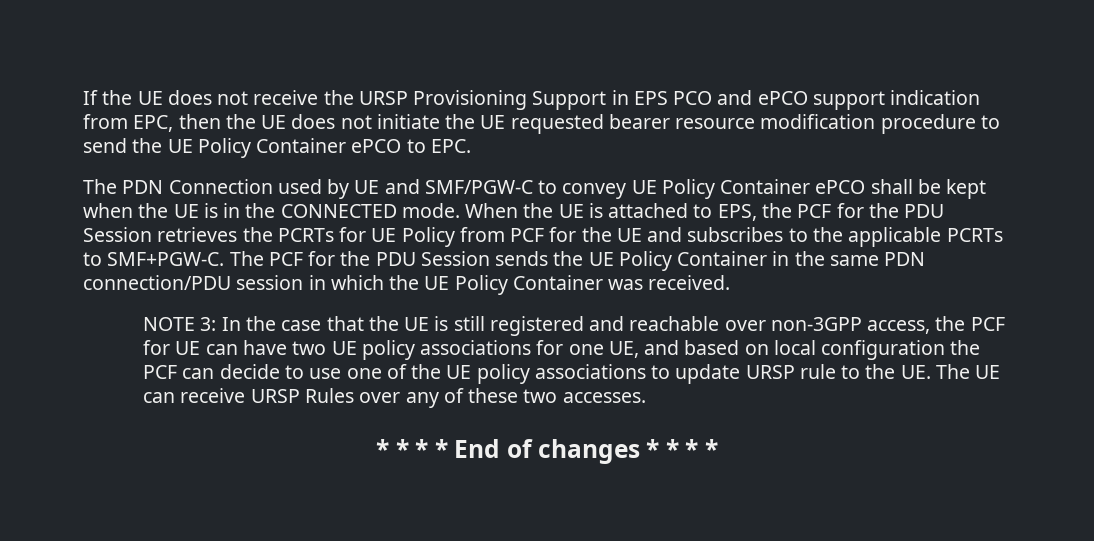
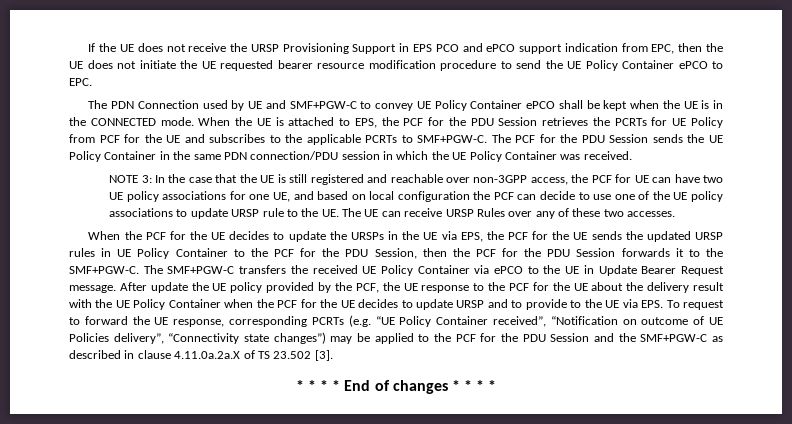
[424,180,533,194] SMF/PGW-C -> [289,101,357,109] SMF+PGW-C
(646, 397) none -> [88,231,723,242] [69,248,723,259] [69,265,724,276] [69,282,725,293] [69,299,724,310] [69,315,723,327] [69,332,723,344] [69,350,333,361] // When the PCF for the UE decides to update the URSPs in the UE via EPS, the PCF for the UE sends the updated URSP rules in UE Policy Container to the PCF for the PDU Session, then the PCF for the PDU Session forwards it to the SMF+PGW-C. The SMF+PGW-C transfers the received UE Policy Container via ePCO to the UE in Update Bearer Request message. After update the UE policy provided by the PCF, the UE response to the PCF for the UE about the delivery result with the UE Policy Container when the PCF for the UE decides to update URSP and to provide to the UE via EPS. To request to forward the UE response, corresponding PCRTs (e.g. “UE Policy Container received”, “Notification on outcome of UE Policies delivery”, “Connectivity state changes”) may be applied to the PCF for the PDU Session and the SMF+PGW-C as described in clause 4.11.0a.2a.X of TS 23.502 [3].

